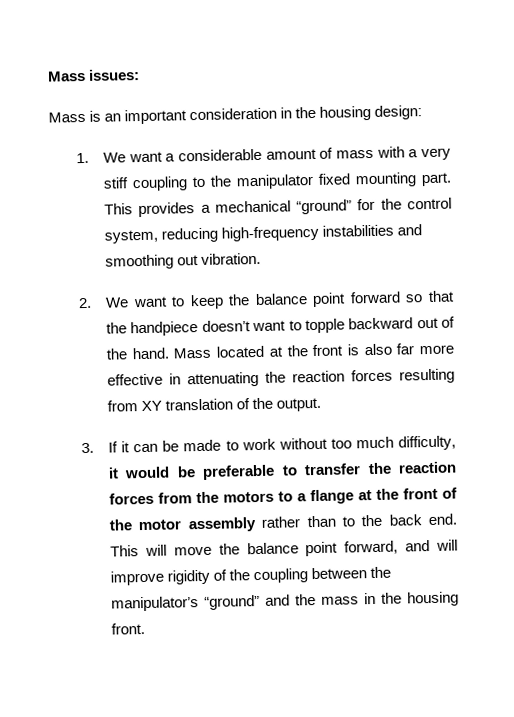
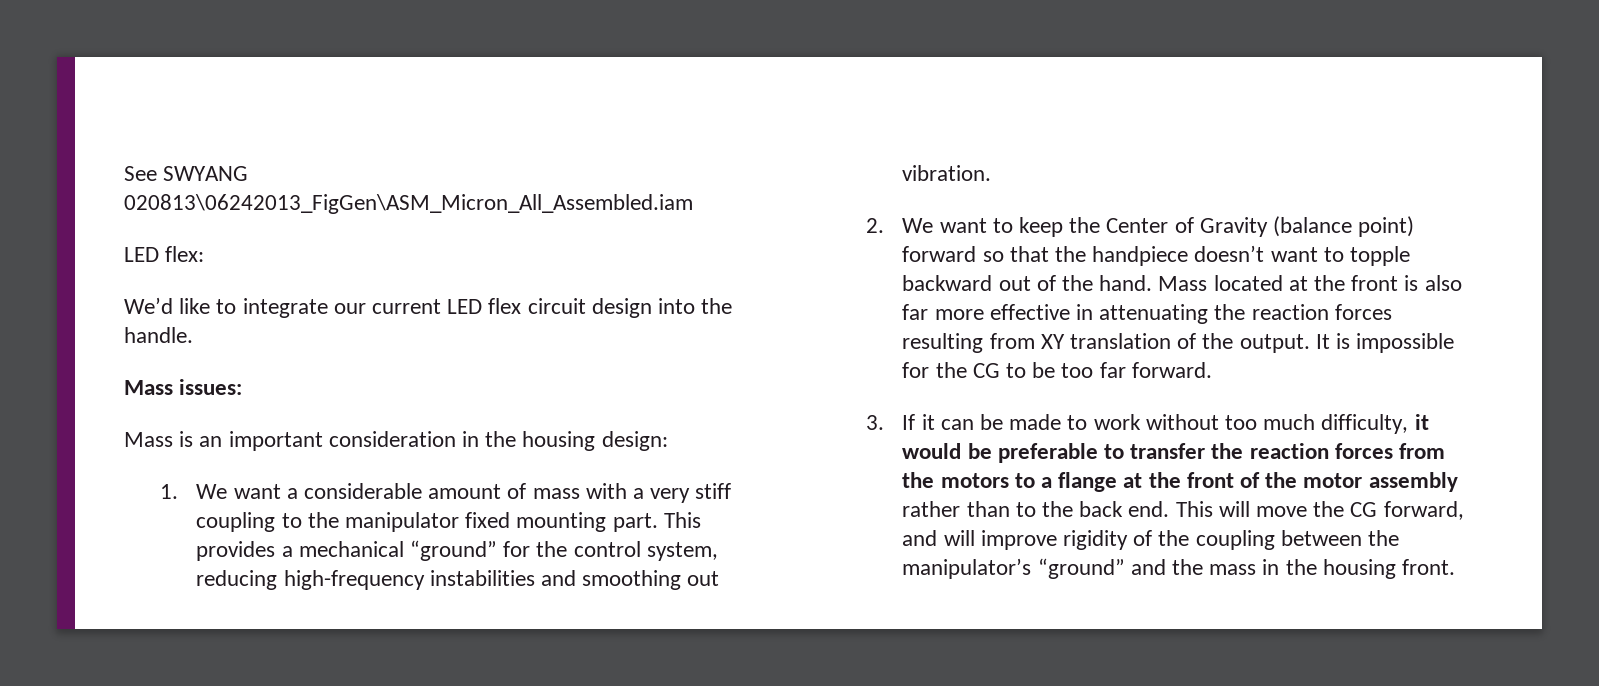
(47, 76) none -> [124,166,249,181] [124,194,693,214] [124,246,205,262] [124,297,733,318] [124,327,193,343] See SWYANG 020813\06242013_FigGen\ASM_Micron_All_Assembled.iam // LED flex: // We’d like to integrate our current LED flex circuit design into the handle. //
[254,292,347,308] balance point -> [1106,216,1415,237] Center of Gravity (balance point)
(322, 404) none -> [1315,333,1455,353] [902,362,1212,378] It is impossible for the CG to be too far forward.
[246,541,339,557] balance point -> [1350,502,1378,517] CG

